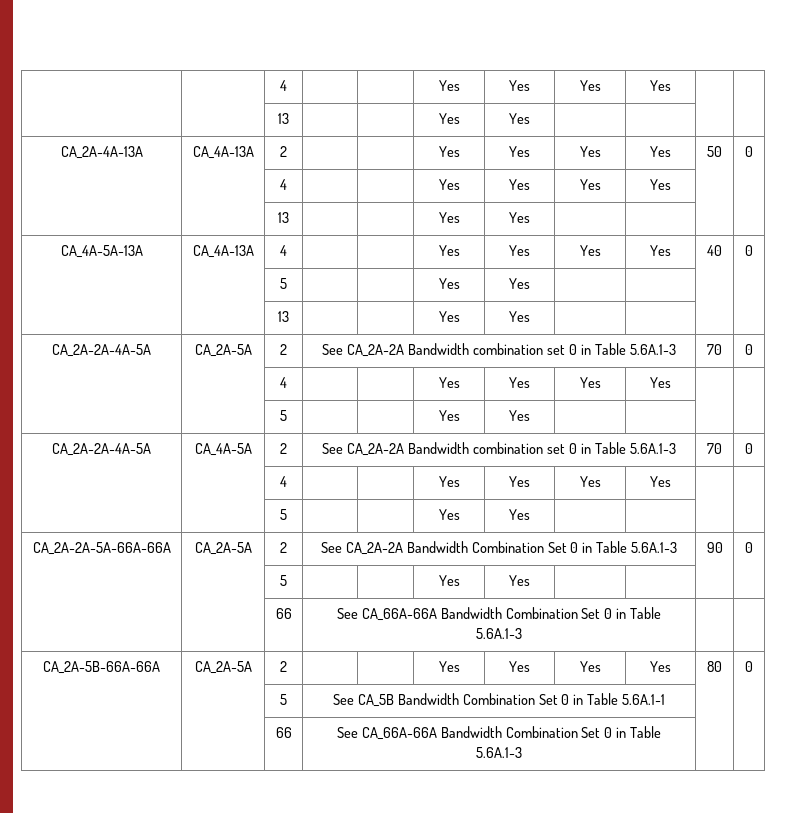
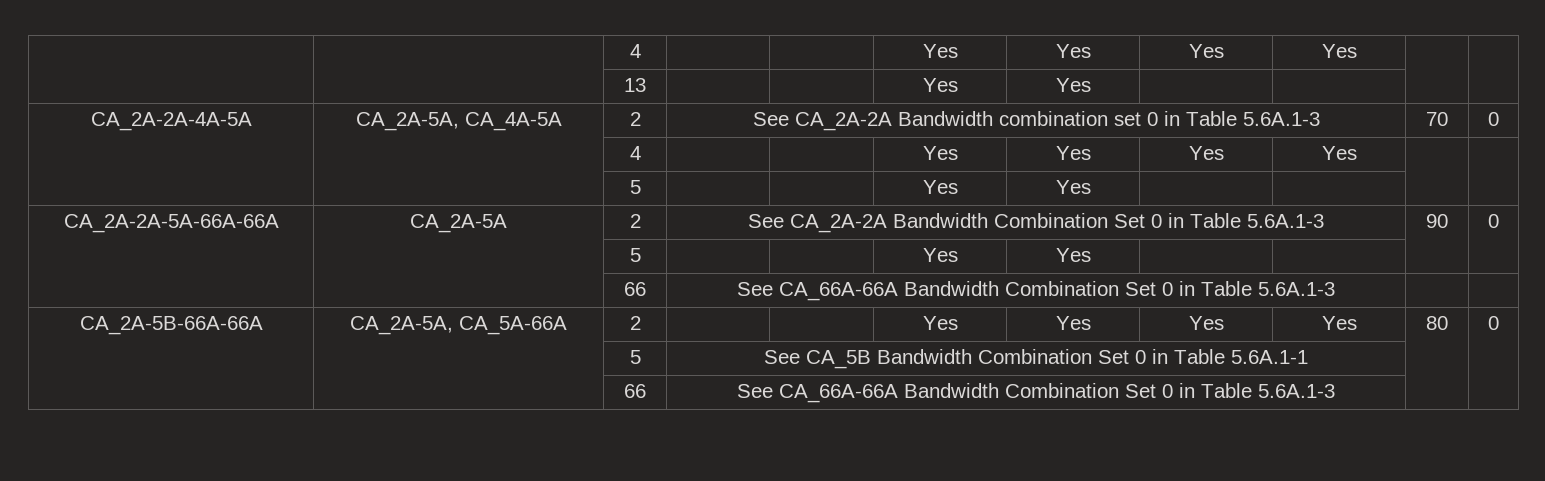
[280,80,287,91] [438,80,460,91] [509,80,530,91] [579,80,601,91] [650,80,671,91] [278,113,289,124] [438,113,460,124] [509,113,530,124] [60,146,143,159] [192,146,254,159] [280,146,287,157] [438,146,460,157] [509,146,530,157] [579,146,601,157] [650,146,671,157] [707,146,722,157] [745,146,753,157] [280,179,287,190] [438,179,460,190] [509,179,530,190] [579,179,601,190] [650,179,671,190] [278,212,289,223] [438,212,460,223] [509,212,530,223] [60,245,143,258] [192,245,254,258] [280,245,287,256] [438,245,460,256] [509,245,530,256] [579,245,601,256] [650,245,671,256] [707,245,722,256] [745,245,753,256] [280,278,287,289] [438,278,460,289] [509,278,530,289] [278,311,289,322] [438,311,460,322] [509,311,530,322] [52,344,151,357] [194,344,252,357] [280,344,287,355] [322,343,676,357] [707,344,722,355] [745,344,753,355] [280,377,287,388] [438,377,460,388] [509,377,530,388] [579,377,601,388] [650,377,671,388] [280,410,287,421] [438,410,460,421] [509,410,530,421] [52,443,151,456] | | 4 | | | Yes | Yes | Yes | Yes | | // | | 13 | | | Yes | Yes | | | | // CA_2A-4A-13A | CA_4A-13A | 2 | | | Yes | Yes | Yes | Yes | 50 | 0 // | | 4 | | | Yes | Yes | Yes | Yes | | // | | 13 | | | Yes | Yes | | | | // CA_4A-5A-13A | CA_4A-13A | 4 | | | Yes | Yes | Yes | Yes | 40 | 0 // | | 5 | | | Yes | Yes | | | | // | | 13 | | | Yes | Yes | | | | // CA_2A-2A-4A-5A | CA_2A-5A | 2 | See CA_2A-2A Bandwidth combination set 0 in Table 5.6A.1-3 | 70 | 0 // | | 4 | | | Yes | Yes | Yes | Yes | | // | | 5 | | | Yes | Yes | | | | // CA_2A-2A-4A-5A | -> [629,44,641,58] [922,44,958,58] [1055,44,1091,58] [1188,44,1224,58] [1321,44,1357,58] [624,78,646,92] [922,78,958,92] [1055,78,1091,92] [90,112,252,131] [355,112,459,131] | | 4 | | | Yes | Yes | Yes | Yes | | // | | 13 | | | Yes | Yes | | | | // CA_2A-2A-4A-5A | CA_2A-5A,
[194,661,252,674] CA_2A-5A -> [350,316,567,335] CA_2A-5A, CA_5A-66A

